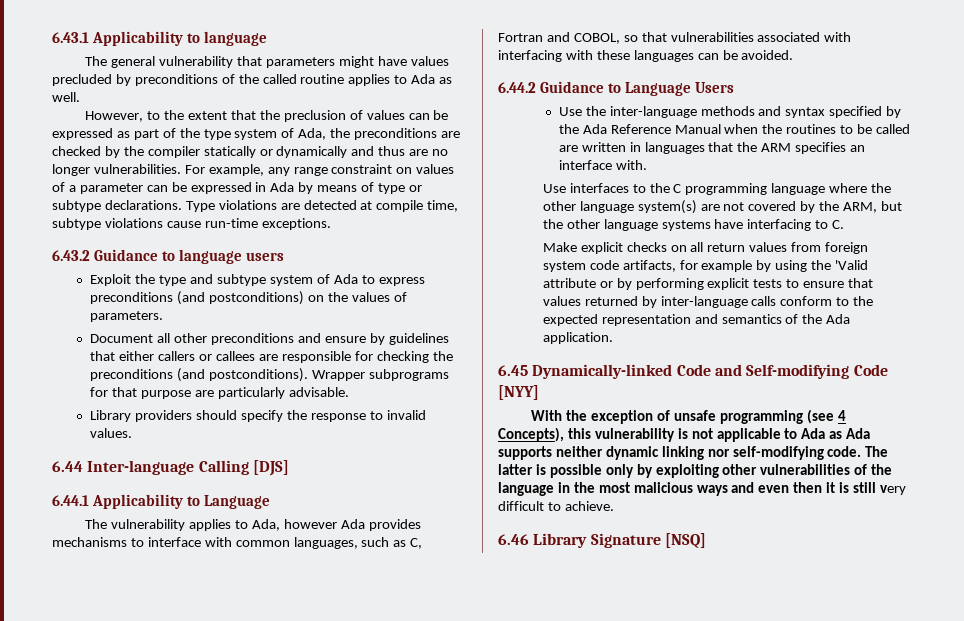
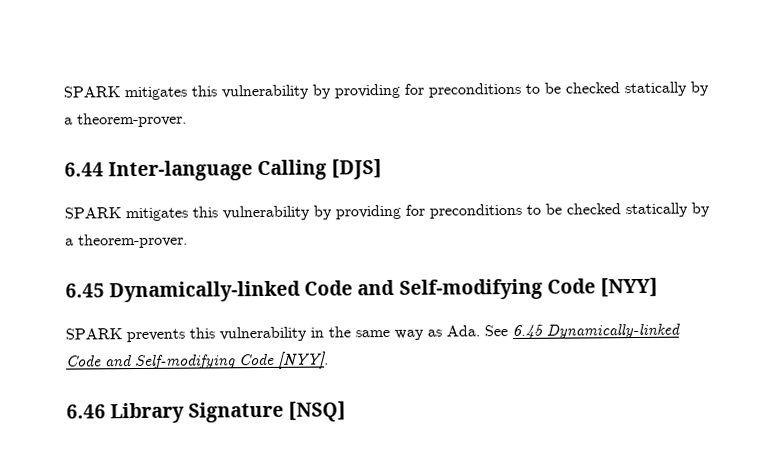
[52,31,268,46] [85,56,449,68] [52,74,453,86] [52,92,80,102] [85,110,449,122] [52,128,461,140] [52,146,449,158] [52,164,455,176] [52,182,422,194] [52,200,459,212] [52,218,331,230] [52,249,285,264] [90,274,425,286] [90,291,407,305] [90,311,164,322] [90,333,449,345] [90,351,453,363] [90,368,450,382] [90,387,349,399] [90,410,426,422] [90,428,133,438] [52,460,289,476] [52,494,271,509] [85,519,421,531] [52,537,423,549] [498,32,852,44] [498,50,794,62] [498,81,735,96] [558,106,902,118] [558,124,911,134] [558,142,866,154] [558,160,647,170] [542,183,892,195] [542,200,903,214] [542,219,845,231] [542,242,869,254] [542,260,869,272] [542,278,874,290] [542,296,874,308] [542,314,851,326] [542,332,613,344] 6.43.1 Applicability to language // The general vulnerability that parameters might have values precluded by preconditions of the called routine applies to Ada as well. // However, to the extent that the preclusion of values can be expressed as part of the type system of Ada, the preconditions are checked by the compiler statically or dynamically and thus are no longer vulnerabilities. For example, any range constraint on values of a parameter can be expressed in Ada by means of type or subtype declarations. Type violations are detected at compile time, subtype violations cause run-time exceptions. // 6.43.2 Guidance to language users // Exploit the type and subtype system of Ada to express preconditions (and postconditions) on the values of parameters. // Document all other preconditions and ensure by guidelines that either callers or callees are responsible for checking the preconditions (and postconditions). Wrapper subprograms for that purpose are particularly advisable. // Library providers should specify the response to invalid values. // 6.44 Inter-language Calling [DJS] // 6.44.1 Applicability to Language // The vulnerability applies to Ada, however Ada provides mechanisms to interface with common languages, such as C, Fortran and COBOL, so that vulnerabilities associated with interfacing with these languages can be avoided. // 6.44.2 Guidance to Language Users // Use the inter-language methods and syntax specified by the Ada Reference Manual when the routines to be called are written in languages that the ARM specifies an interface with. // Use interfaces to the C programming language where the other language system(s) are not covered by the ARM, but the other language systems have interfacing to C. // Make explicit checks on all return values from foreign system code artifacts, for example by using the 'Valid attribute or by performing explicit tests to ensure that values returned by inter-language calls conform to the expected representation and semantics of the Ada application. -> [63,81,709,101] [64,112,187,128] [64,159,383,182] [64,202,710,222] [65,233,188,249] SPARK mitigates this vulnerability by providing for preconditions to be checked statically by a theorem-prover. // 6.44 Inter-language Calling [DJS] // SPARK mitigates this vulnerability by providing for preconditions to be checked statically by a theorem-prover.
[531,409,846,424] [498,427,871,442] [498,446,889,460] [498,464,893,478] [498,482,906,496] [498,501,614,511] With the exception of unsafe programming (see 4 Concepts), this vulnerability is not applicable to Ada as Ada supports neither dynamic linking nor self-modifying code. The latter is possible only by exploiting other vulnerabilities of the language in the most malicious ways and even then it is still very difficult to achieve. -> [65,323,680,343] [66,351,329,370] SPARK prevents this vulnerability in the same way as Ada. See 6.45 Dynamically-linked Code and Self-modifying Code [NYY].

